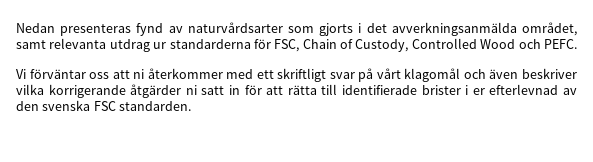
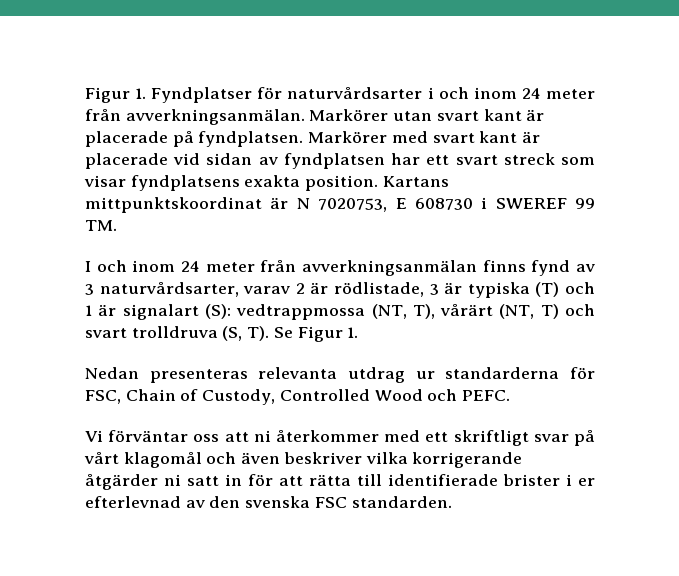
[16,22,577,36] [16,40,46,49] Nedan presenteras fynd av naturvårdsarter som gjorts i det avverkningsanmälda området, samt -> [85,87,595,103] [85,109,545,125] [85,131,541,147] [85,153,595,169] [84,175,449,191] [85,197,595,213] [85,220,117,231] [85,260,595,276] [85,282,596,298] [85,304,595,320] [85,326,359,342] [85,367,248,383] Figur 1. Fyndplatser för naturvårdsarter i och inom 24 meter från avverkningsanmälan. Markörer utan svart kant är placerade på fyndplatsen. Markörer med svart kant är placerade vid sidan av fyndplatsen har ett svart streck som visar fyndplatsens exakta position. Kartans mittpunktskoordinat är N 7020753, E 608730 i SWEREF 99 TM. // I och inom 24 meter från avverkningsanmälan finns fynd av 3 naturvårdsarter, varav 2 är rödlistade, 3 är typiska (T) och 1 är signalart (S): vedtrappmossa (NT, T), vårärt (NT, T) och svart trolldruva (S, T). Se Figur 1. // Nedan presenteras

